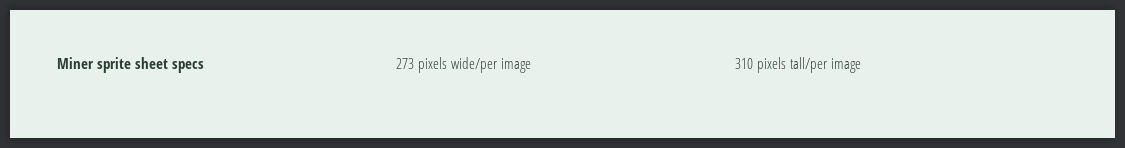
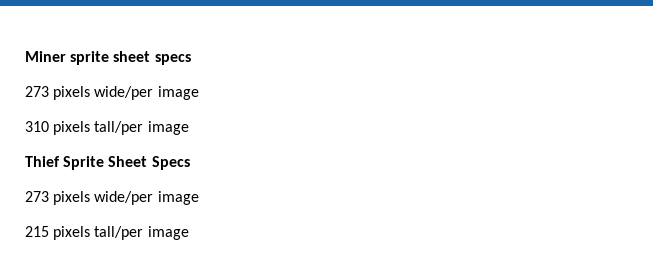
(862, 65) none -> [25,156,190,170] [25,191,199,205] [25,226,189,240] // Thief Sprite Sheet Specs // 273 pixels wide/per image // 215 pixels tall/per image

